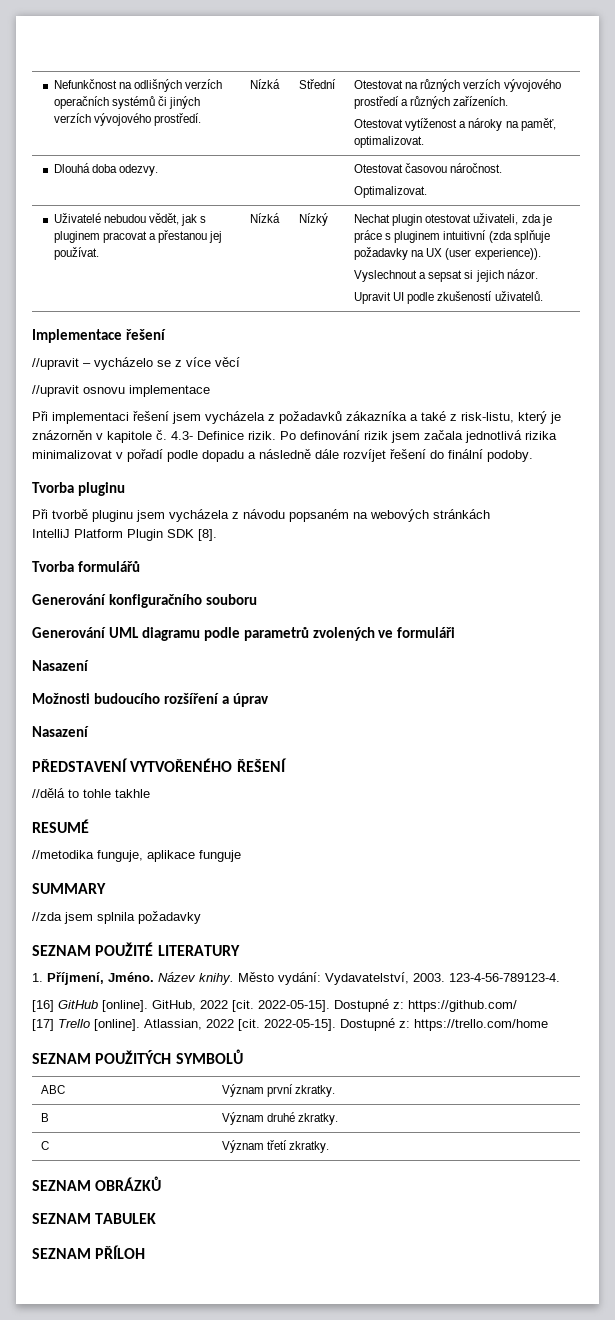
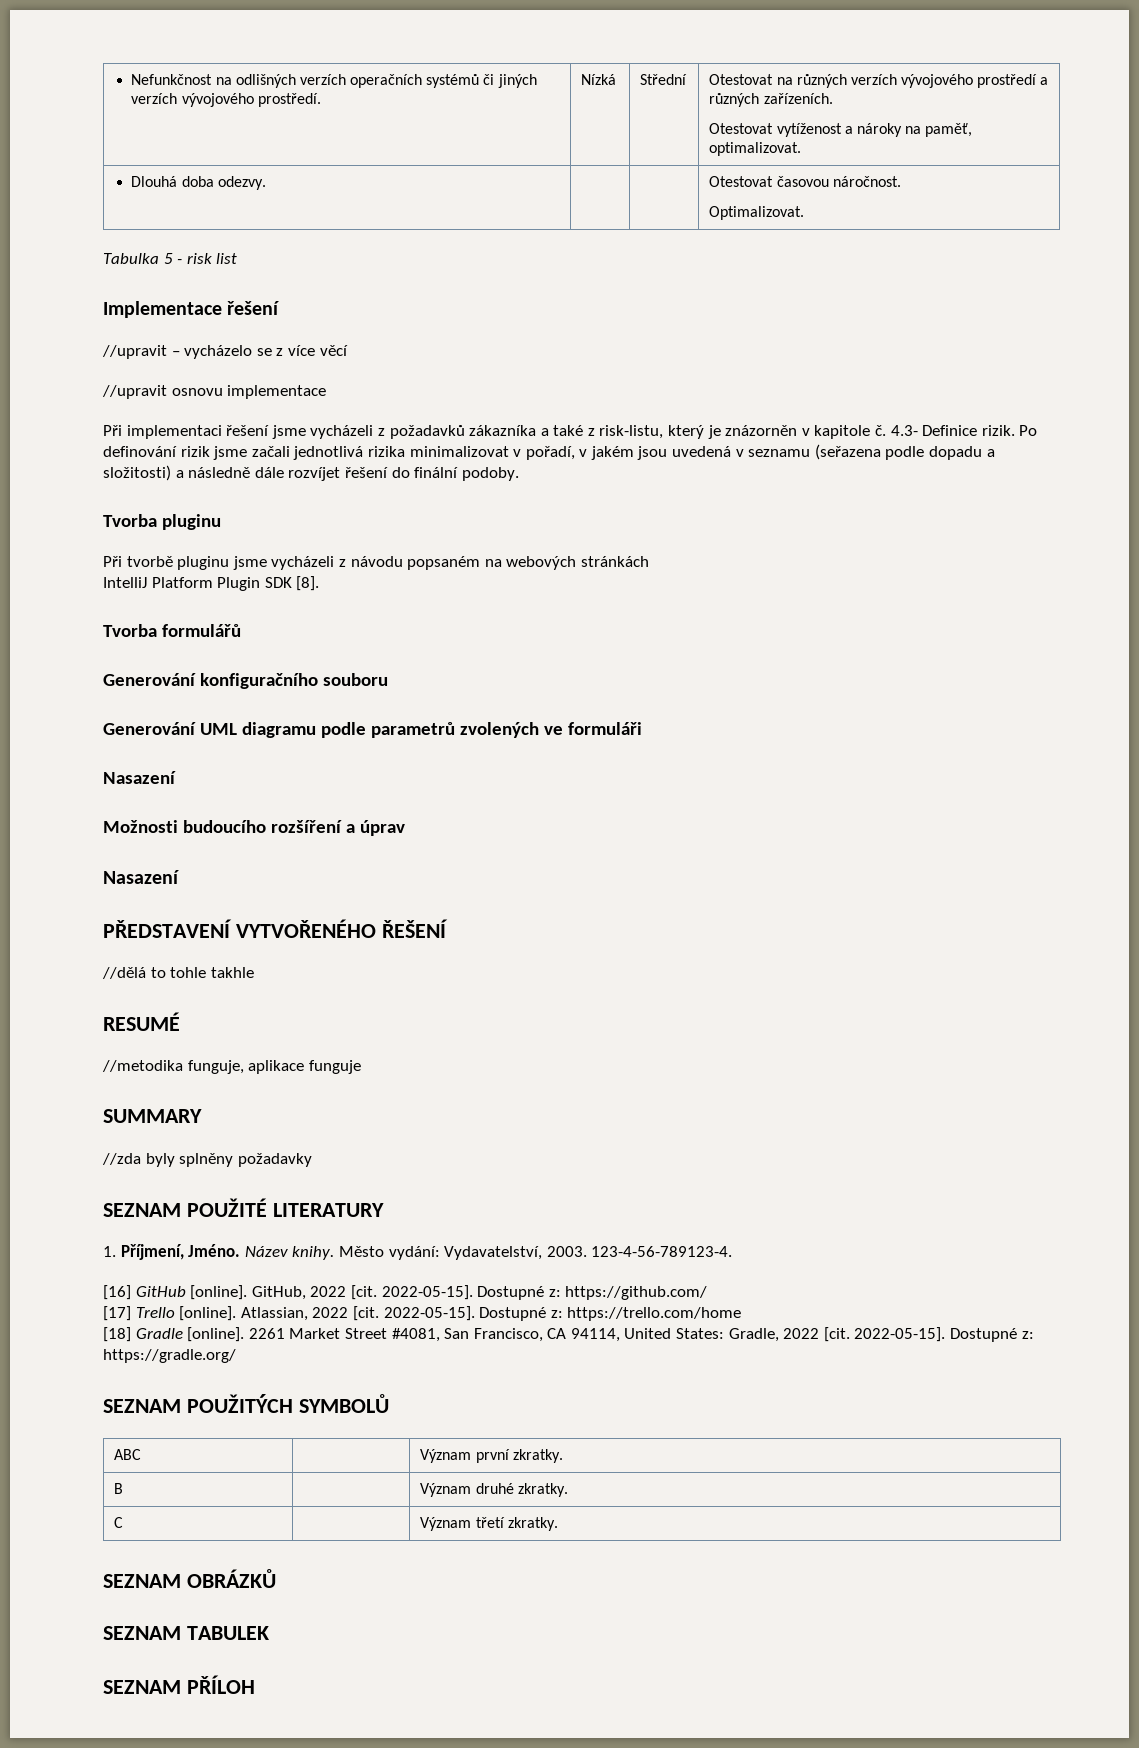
[53,213,207,226] [53,230,223,243] [53,247,99,260] [250,213,281,223] [299,213,329,226] [354,213,552,226] [354,230,550,243] [354,247,541,260] [354,269,538,282] [354,291,543,304] // Uživatelé nebudou vědět, jak s pluginem pracovat a přestanou jej používat. | Nízká | Nízký | Nechat plugin otestovat uživateli, zda je práce s pluginem intuitivní (zda splňuje požadavky na UX (user experience)). // Vyslechnout a sepsat si jejich názor. // Upravit UI podle zkušeností uživatelů. -> [103,253,238,264] // Tabulka 5 - risk list
[172,411,265,424] jsem vycházela -> [271,425,374,439] jsme vycházeli
[391,430,463,443] jsem začala -> [213,446,290,460] jsme začali
[127,449,163,462] pořadí -> [525,444,881,460] pořadí, v jakém jsou uvedená v seznamu (seřazena
(256, 455) none -> [103,465,184,481] složitosti) a
[136,509,229,522] jsem vycházela -> [232,556,335,570] jsme vycházeli
[64,912,135,924] jsem splnila -> [145,1153,234,1167] byly splněny
(548, 1025) none -> [103,1327,1034,1342] [103,1349,236,1363] // [18] Gradle [online]. 2261 Market Street #4081, San Francisco, CA 94114, United States: Gradle, 2022 [cit. 2022-05-15]. Dostupné z: https://gradle.org/

